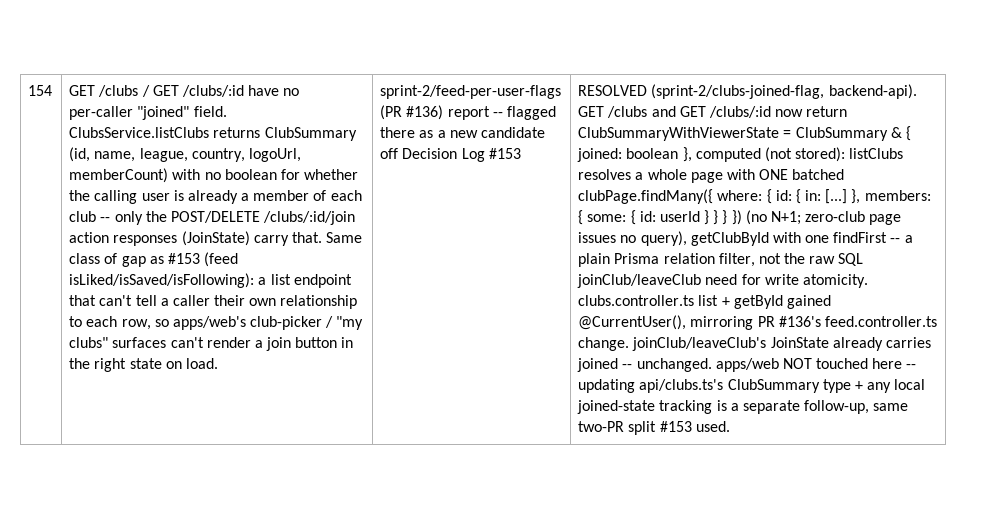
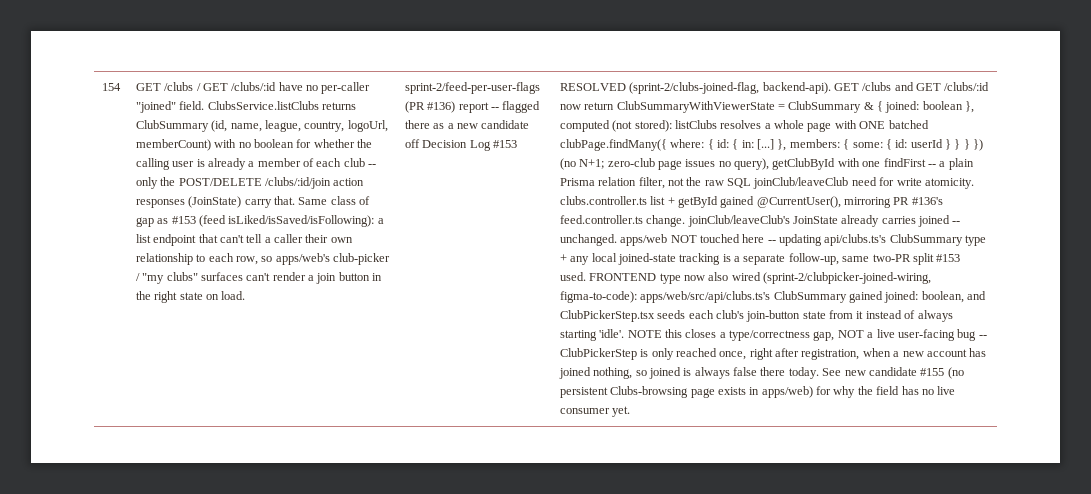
(730, 426) none -> [589,272,932,284] [559,291,987,303] [559,310,953,322] [559,329,987,341] [559,348,987,360] [558,367,964,379] [559,386,956,398] [559,406,631,417] FRONTEND type now also wired (sprint-2/clubpicker-joined-wiring, figma-to-code): apps/web/src/api/clubs.ts's ClubSummary gained joined: boolean, and ClubPickerStep.tsx seeds each club's join-button state from it instead of always starting 'idle'. NOTE this closes a type/correctness gap, NOT a live user-facing bug -- ClubPickerStep is only reached once, right after registration, when a new account has joined nothing, so joined is always false there today. See new candidate #155 (no persistent Clubs-browsing page exists in apps/web) for why the field has no live consumer yet.

